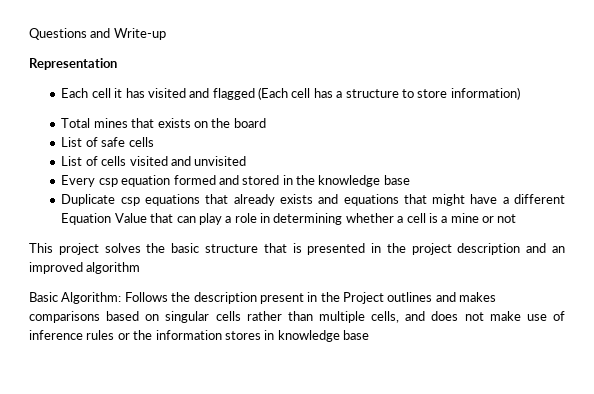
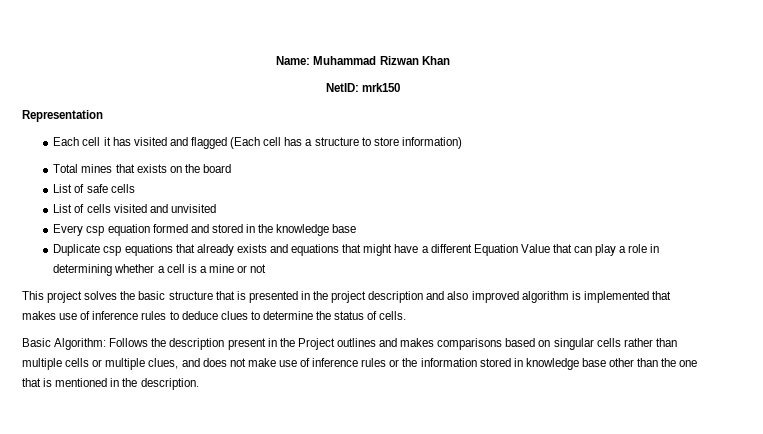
[29,28,166,40] Questions and Write-up -> [276,56,450,65] [325,83,401,92] Name: Muhammad Rizwan Khan // NetID: mrk150
[551,246,565,253] an -> [447,291,469,300] also
(141, 268) none -> [571,291,671,303] [22,311,407,320] is implemented that makes use of inference rules to deduce clues to determine the status of cells.
[371,311,400,323] cells, -> [65,358,179,370] cells or multiple clues,
[224,331,261,340] stores -> [479,358,511,367] stored
(369, 335) none -> [609,358,698,367] [22,378,199,390] other than the one that is mentioned in the description.

